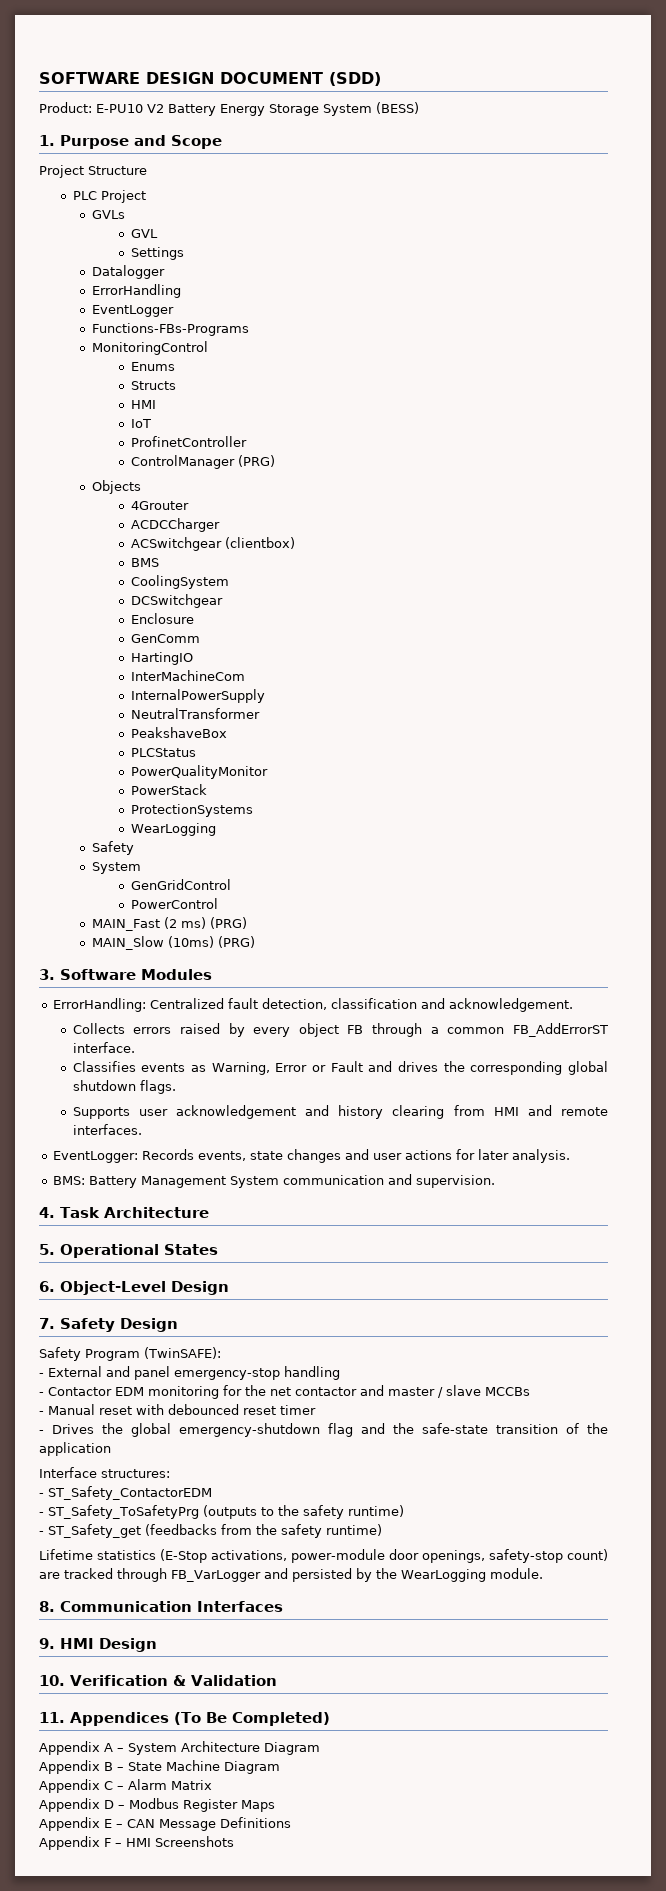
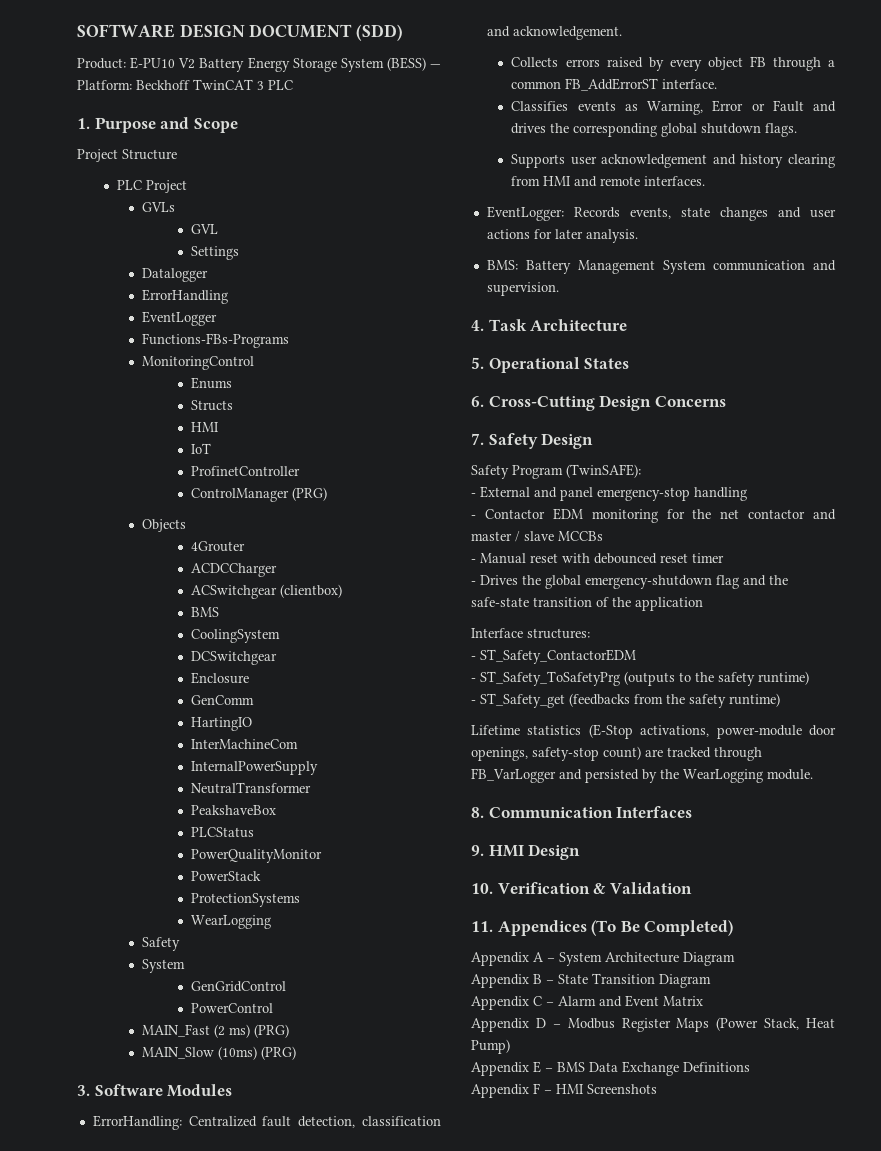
(419, 108) none -> [430,64,441,68] [77,79,293,90] — Platform: Beckhoff TwinCAT 3 PLC
[60,1281,229,1295] Object-Level Design -> [488,395,726,411] Cross-Cutting Design Concerns
[166,1760,220,1771] Machine -> [592,973,655,984] Transition
(167, 1784) none -> [599,995,659,1007] and Event
(275, 1806) none -> [716,1017,835,1031] [471,1039,510,1054] (Power Stack, Heat Pump)
[127,1819,216,1831] CAN Message -> [557,1061,679,1076] BMS Data Exchange

